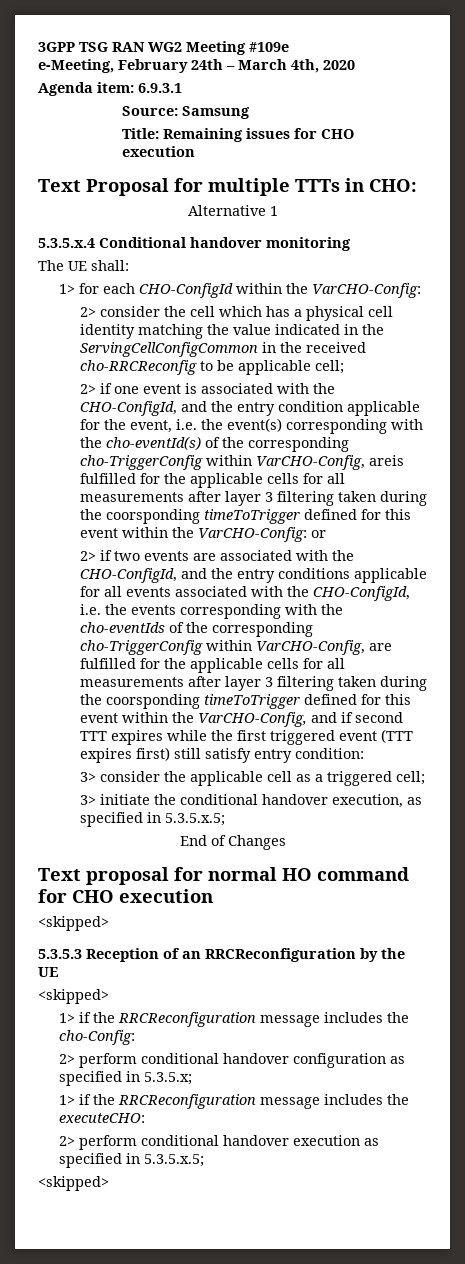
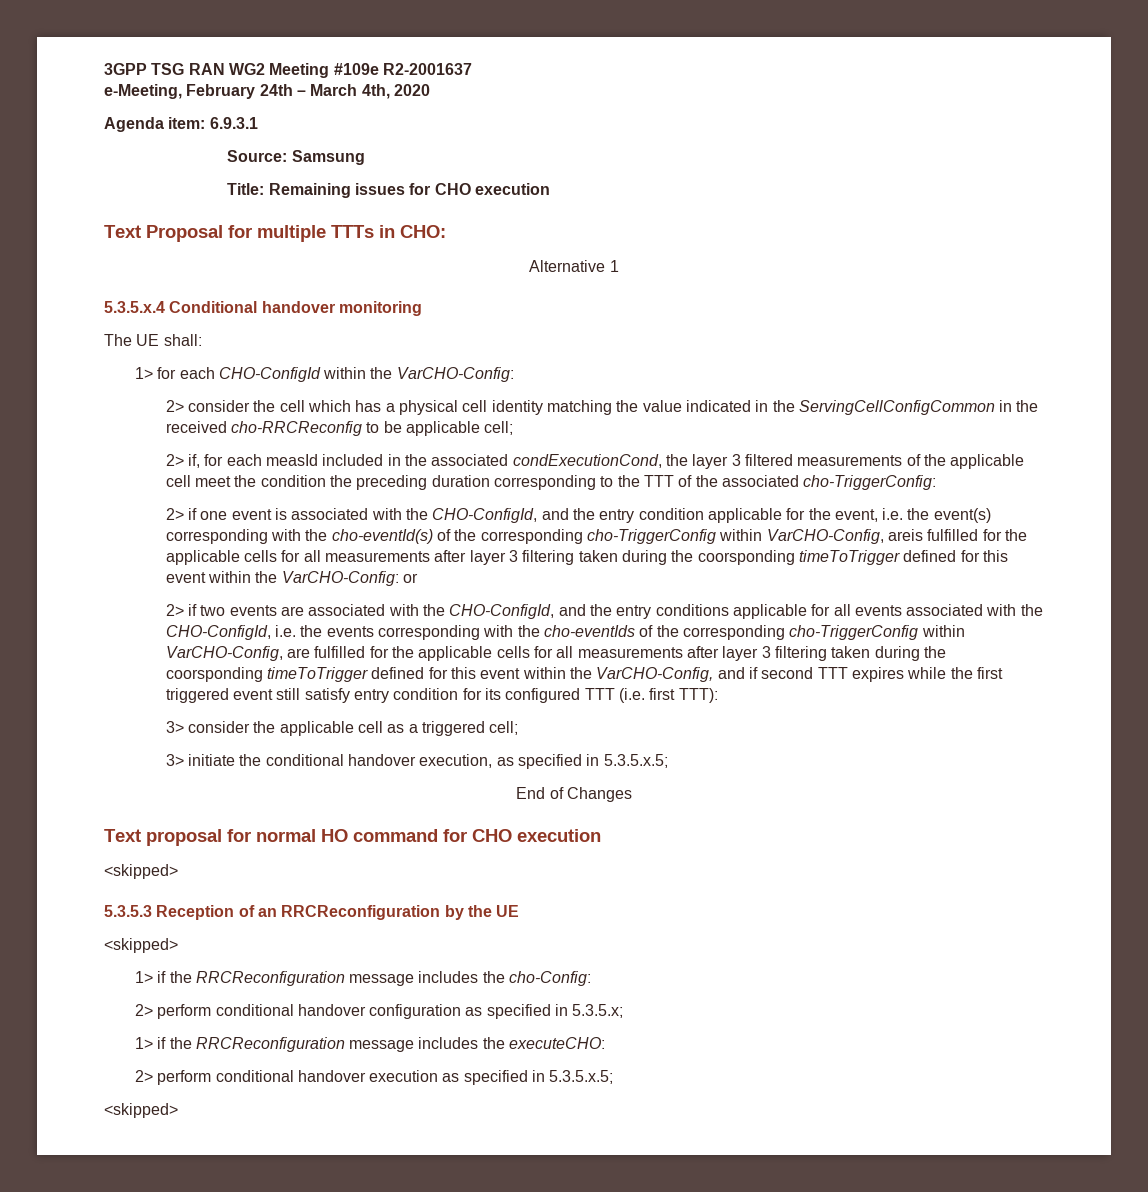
(289, 47) none -> [382,63,472,75] R2-2001637
(344, 367) none -> [165,454,1025,469] [165,475,937,490] // 2> if, for each measId included in the associated condExecutionCond, the layer 3 filtered measurements of the applicable cell meet the condition the preceding duration corresponding to the TTT of the associated cho-TriggerConfig:
[380,729,413,743] [79,747,364,763] (TTT expires first) still satisfy entry condition: -> [276,688,718,703] still satisfy entry condition for its configured TTT (i.e. first TTT):

